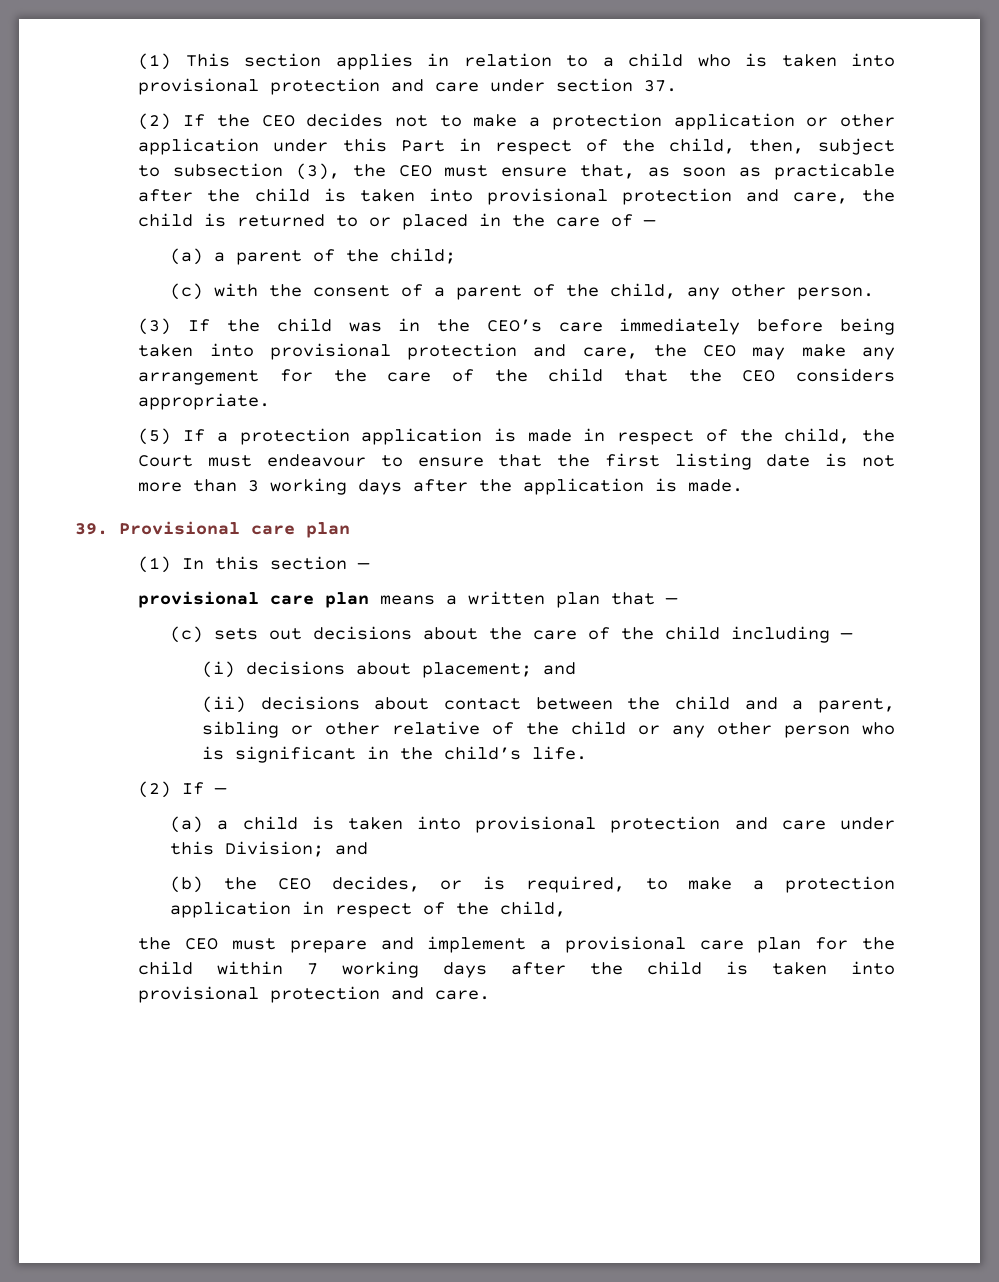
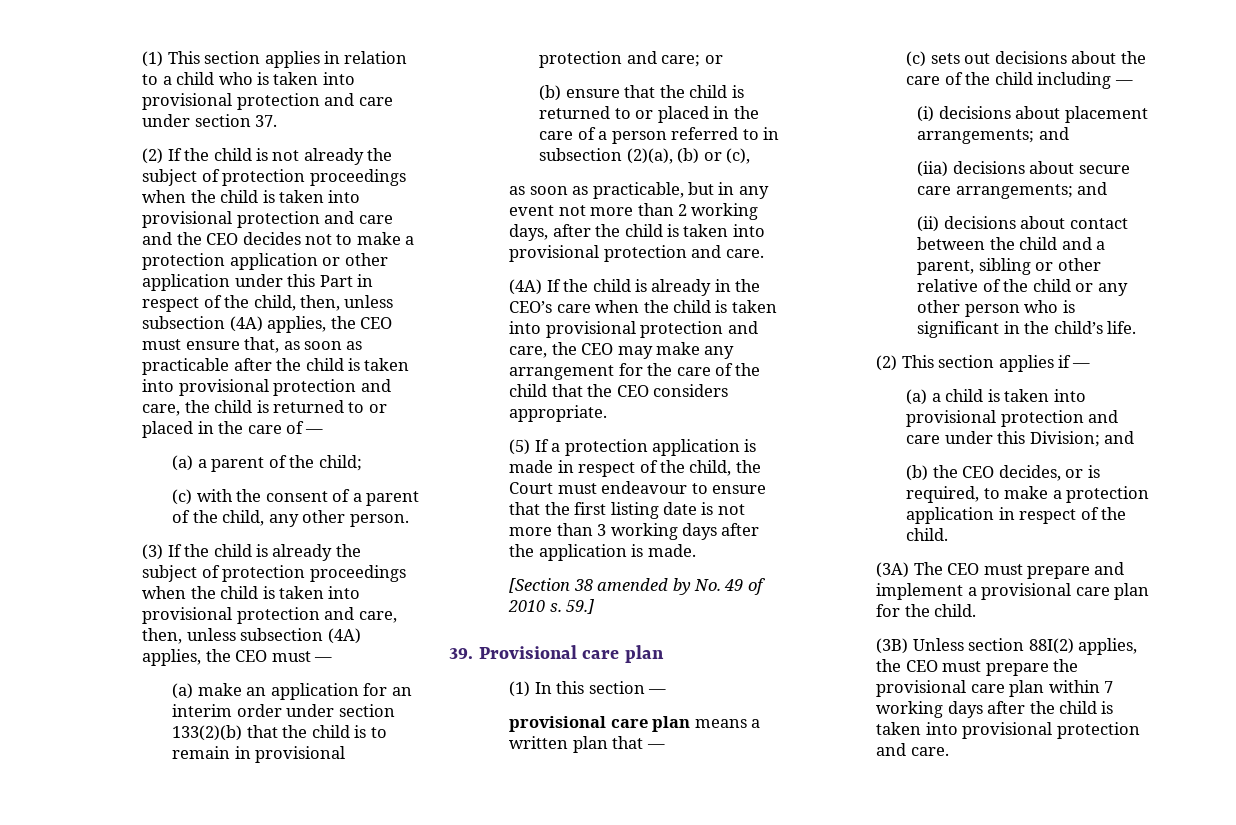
(250, 120) none -> [213,148,393,165] [142,169,406,186] [142,190,361,203] [142,211,393,228] [142,232,202,245] child is not already the subject of protection proceedings when the child is taken into provisional protection and care and the
[818,138,896,155] [138,163,340,180] subject to subsection (3), -> [344,295,394,308] [142,316,327,333] unless subsection (4A) applies,
[348,318,895,335] was in the CEO’s care immediately before being -> [256,544,361,561] [142,565,406,582] [142,586,361,599] [142,607,397,624] [142,628,361,644] [142,649,333,666] [172,683,412,700] [172,704,395,717] [172,725,387,741] [172,746,346,763] [539,51,723,68] [539,85,744,101] [539,106,759,123] [539,127,780,144] [539,148,751,164] [509,182,769,199] [509,203,759,220] [509,224,765,241] [509,245,764,262] [509,279,761,296] [509,300,728,313] is already the subject of protection proceedings when the child is taken into provisional protection and care, then, unless subsection (4A) applies, the CEO must — // (a) make an application for an interim order under section 133(2)(b) that the child is to remain in provisional protection and care; or // (b) ensure that the child is returned to or placed in the care of a person referred to in subsection (2)(a), (b) or (c), // as soon as practicable, but in any event not more than 2 working days, after the child is taken into provisional protection and care. // (4A) If the child is already in the CEO’s care when the child is
(744, 485) none -> [509,578,766,595] [508,599,595,614] // [Section 38 amended by No. 49 of 2010 s. 59.]
[421,662,532,678] placement; -> [1064,106,1148,123] [917,127,1069,144] [917,161,1130,177] [917,184,1073,199] placement arrangements; and // (iia) decisions about secure care arrangements;
[182,782,205,795] If -> [901,355,1072,372] This section applies if
[500,901,567,917] [138,937,172,950] child, // the -> [906,528,949,541] [876,562,943,578] child. // (3A) The
[138,961,194,975] child -> [934,604,977,617] [876,638,1138,655] [876,659,1079,676] [876,680,1045,697] child. // (3B) Unless section 88I(2) applies, the CEO must prepare the provisional care plan

